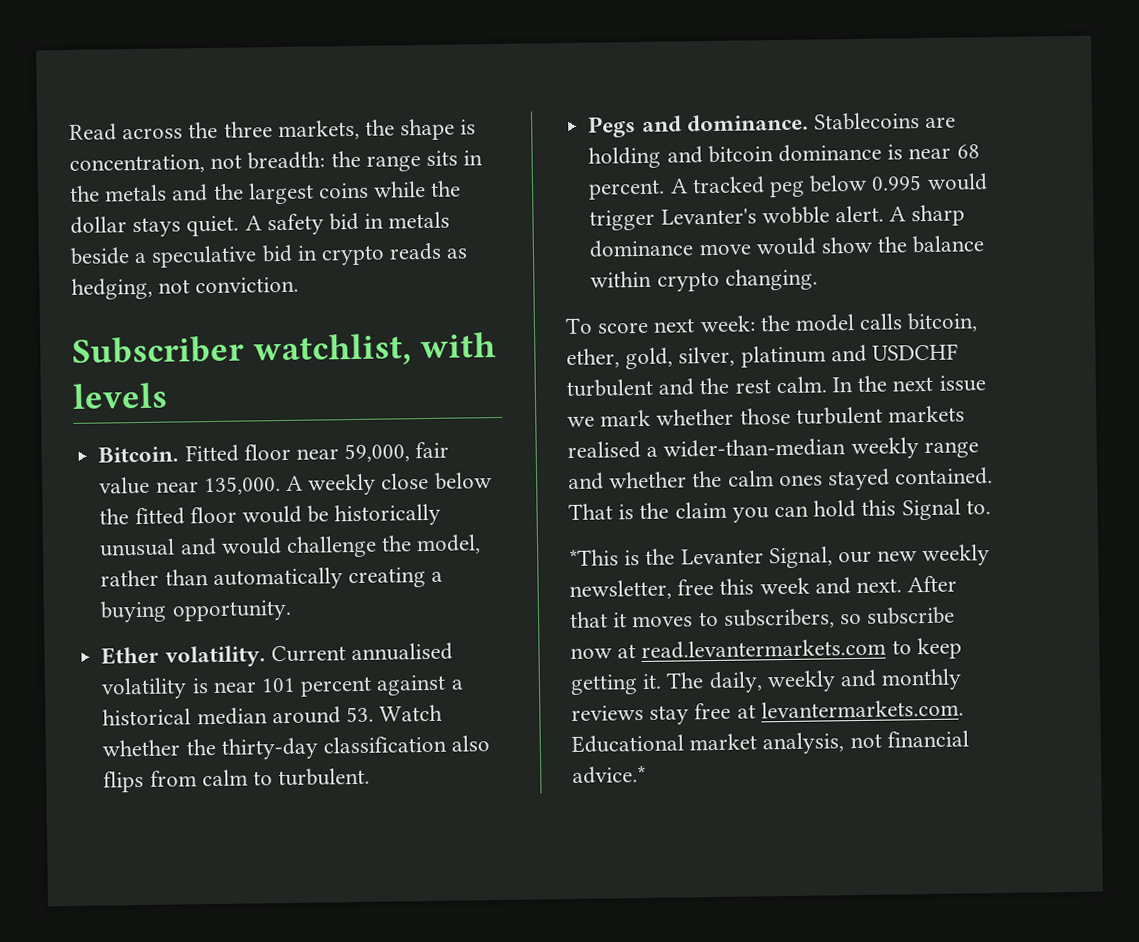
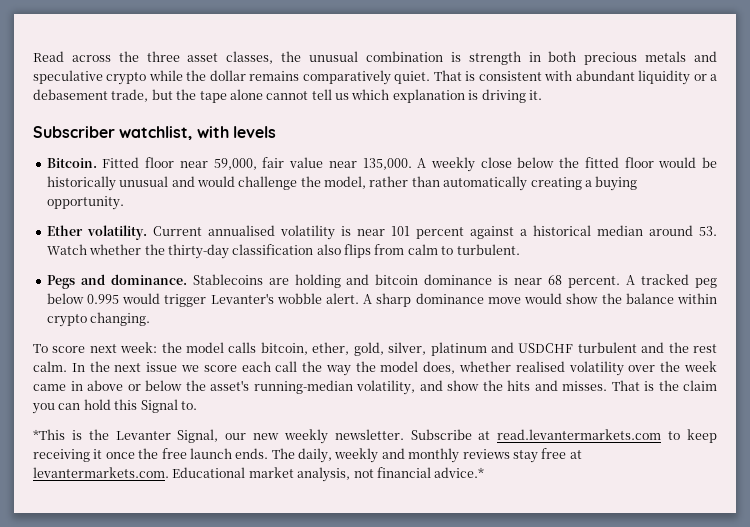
[277,118,477,141] [69,150,484,174] [69,180,462,205] [70,211,451,238] [70,242,469,268] [71,276,300,300] markets, the shape is concentration, not breadth: the range sits in the metals and the largest coins while the dollar stays quiet. A safety bid in metals beside a speculative bid in crypto reads as hedging, not conviction. -> [187,51,718,65] [33,70,717,85] [33,89,542,103] asset classes, the unusual combination is strength in both precious metals and speculative crypto while the dollar remains comparatively quiet. That is consistent with abundant liquidity or a debasement trade, but the tape alone cannot tell us which explanation is driving it.
[600,405,966,427] [567,437,979,460] [568,467,994,491] mark whether those turbulent markets realised a wider-than-median weekly range and whether the calm ones stayed contained. -> [203,361,717,376] [33,380,607,395] score each call the way the model does, whether realised volatility over the week came in above or below the asset's running-median volatility, and show the hits and misses.
[569,575,958,601] [569,606,956,629] [570,637,962,660] [570,673,663,695] newsletter, free this week and next. After that it moves to subscribers, so subscribe now at read.levantermarkets.com to keep getting it. -> [334,429,717,443] [33,448,269,462] newsletter. Subscribe at read.levantermarkets.com to keep receiving it once the free launch ends.

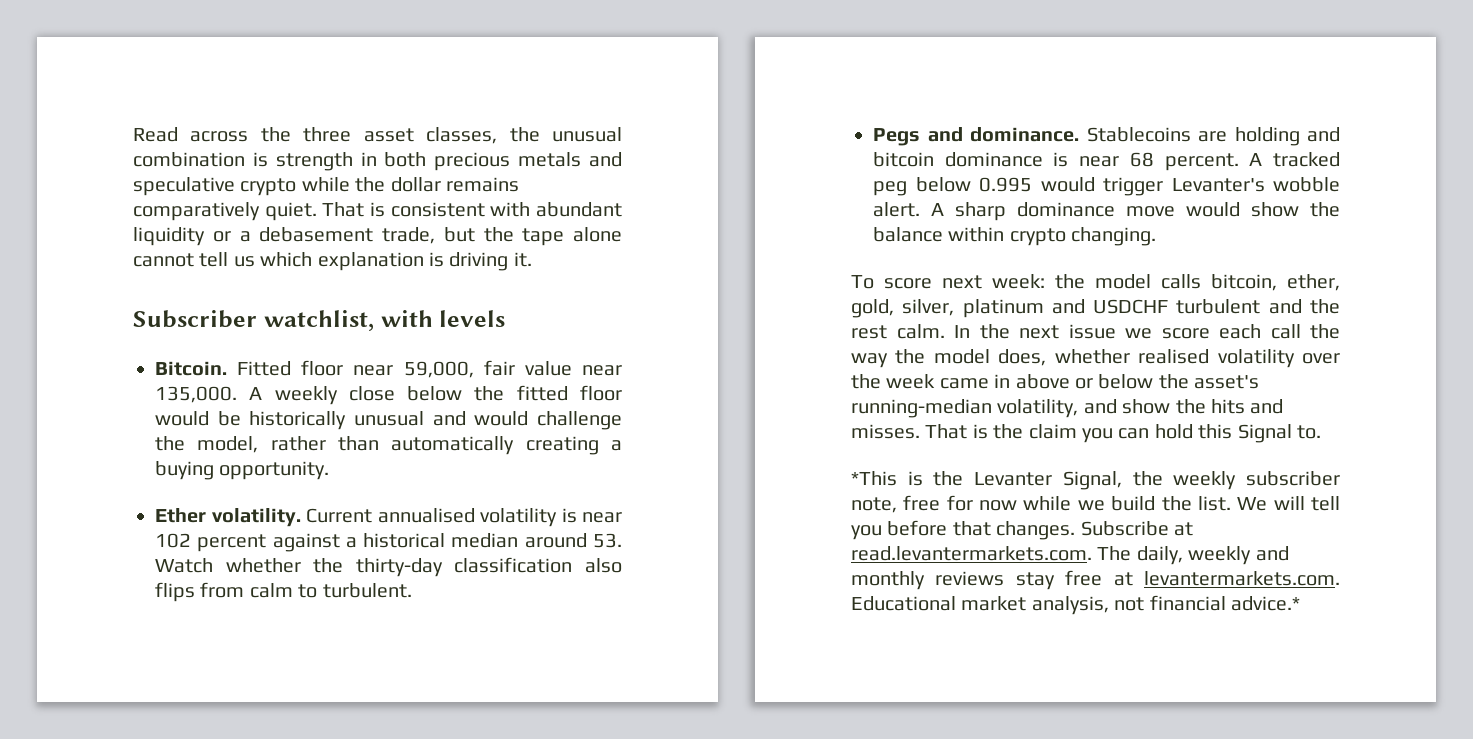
[390,226,410,236] 101 -> [155,533,191,548] 102
[225,429,717,444] [33,448,269,462] our new weekly newsletter. Subscribe at read.levantermarkets.com to keep receiving it once the free launch ends. -> [1132,471,1340,490] [851,495,1340,513] [851,520,1193,540] [851,546,1092,561] the weekly subscriber note, free for now while we build the list. We will tell you before that changes. Subscribe at read.levantermarkets.com.

